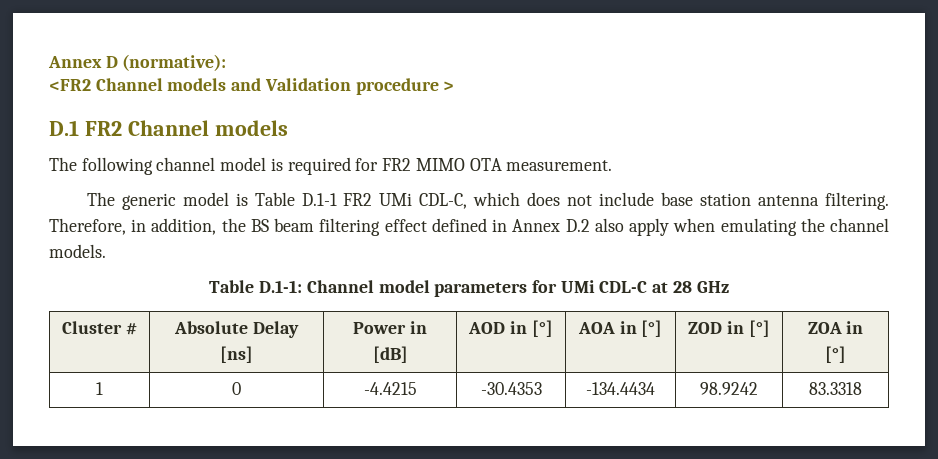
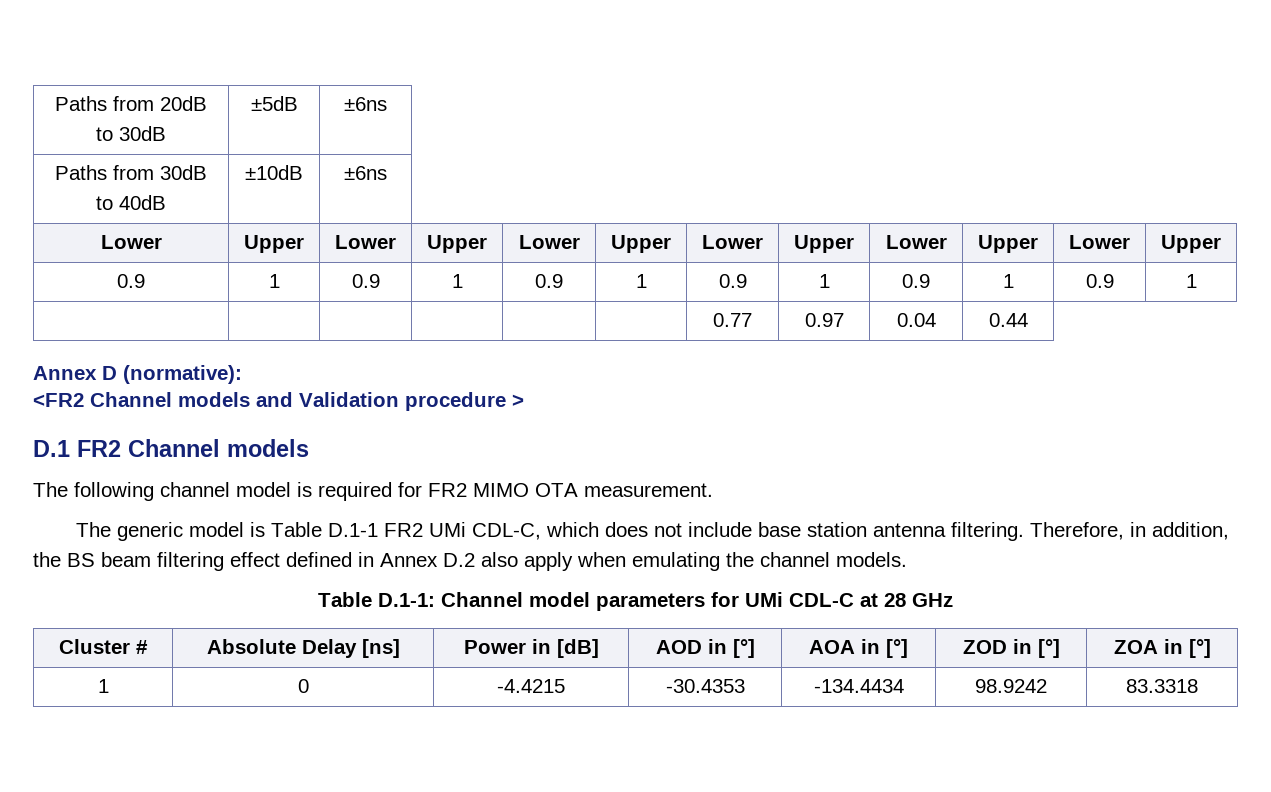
(48, 62) none -> [55,96,207,111] [96,126,166,141] [250,96,298,111] [344,97,387,111] [55,165,207,180] [96,195,166,210] [245,165,303,180] [344,166,387,180] [100,235,162,249] [244,235,304,253] [335,235,396,249] [427,235,487,253] [518,235,580,249] [611,235,671,253] [702,235,763,249] [794,235,854,253] [885,235,947,249] [978,235,1038,253] [1069,235,1130,249] [1161,235,1221,253] [117,274,145,288] [268,274,280,288] [351,274,380,288] [451,274,463,288] [535,274,563,288] [635,274,647,288] [718,274,747,288] [818,274,830,288] [902,274,930,288] [1002,274,1014,288] [1085,274,1114,288] [1185,274,1197,288] [713,313,752,327] [804,313,844,327] [896,313,936,327] [988,313,1028,327] Paths from 20dB to 30dB | ±5dB | ±6ns // Paths from 30dB to 40dB | ±10dB | ±6ns // Lower | Upper | Lower | Upper | Lower | Upper | Lower | Upper | Lower | Upper | Lower | Upper // 0.9 | 1 | 0.9 | 1 | 0.9 | 1 | 0.9 | 1 | 0.9 | 1 | 0.9 | 1 // | | | | | | 0.77 | 0.97 | 0.04 | 0.44 //

